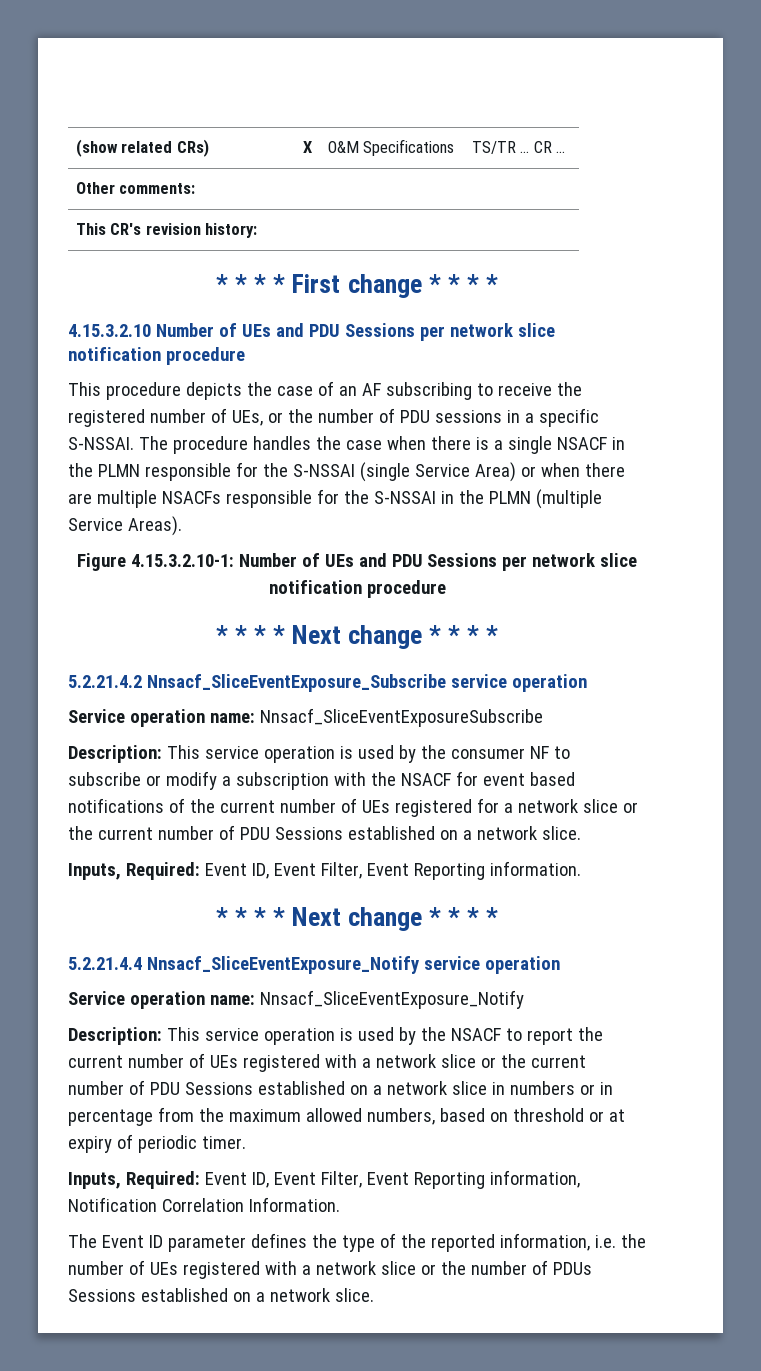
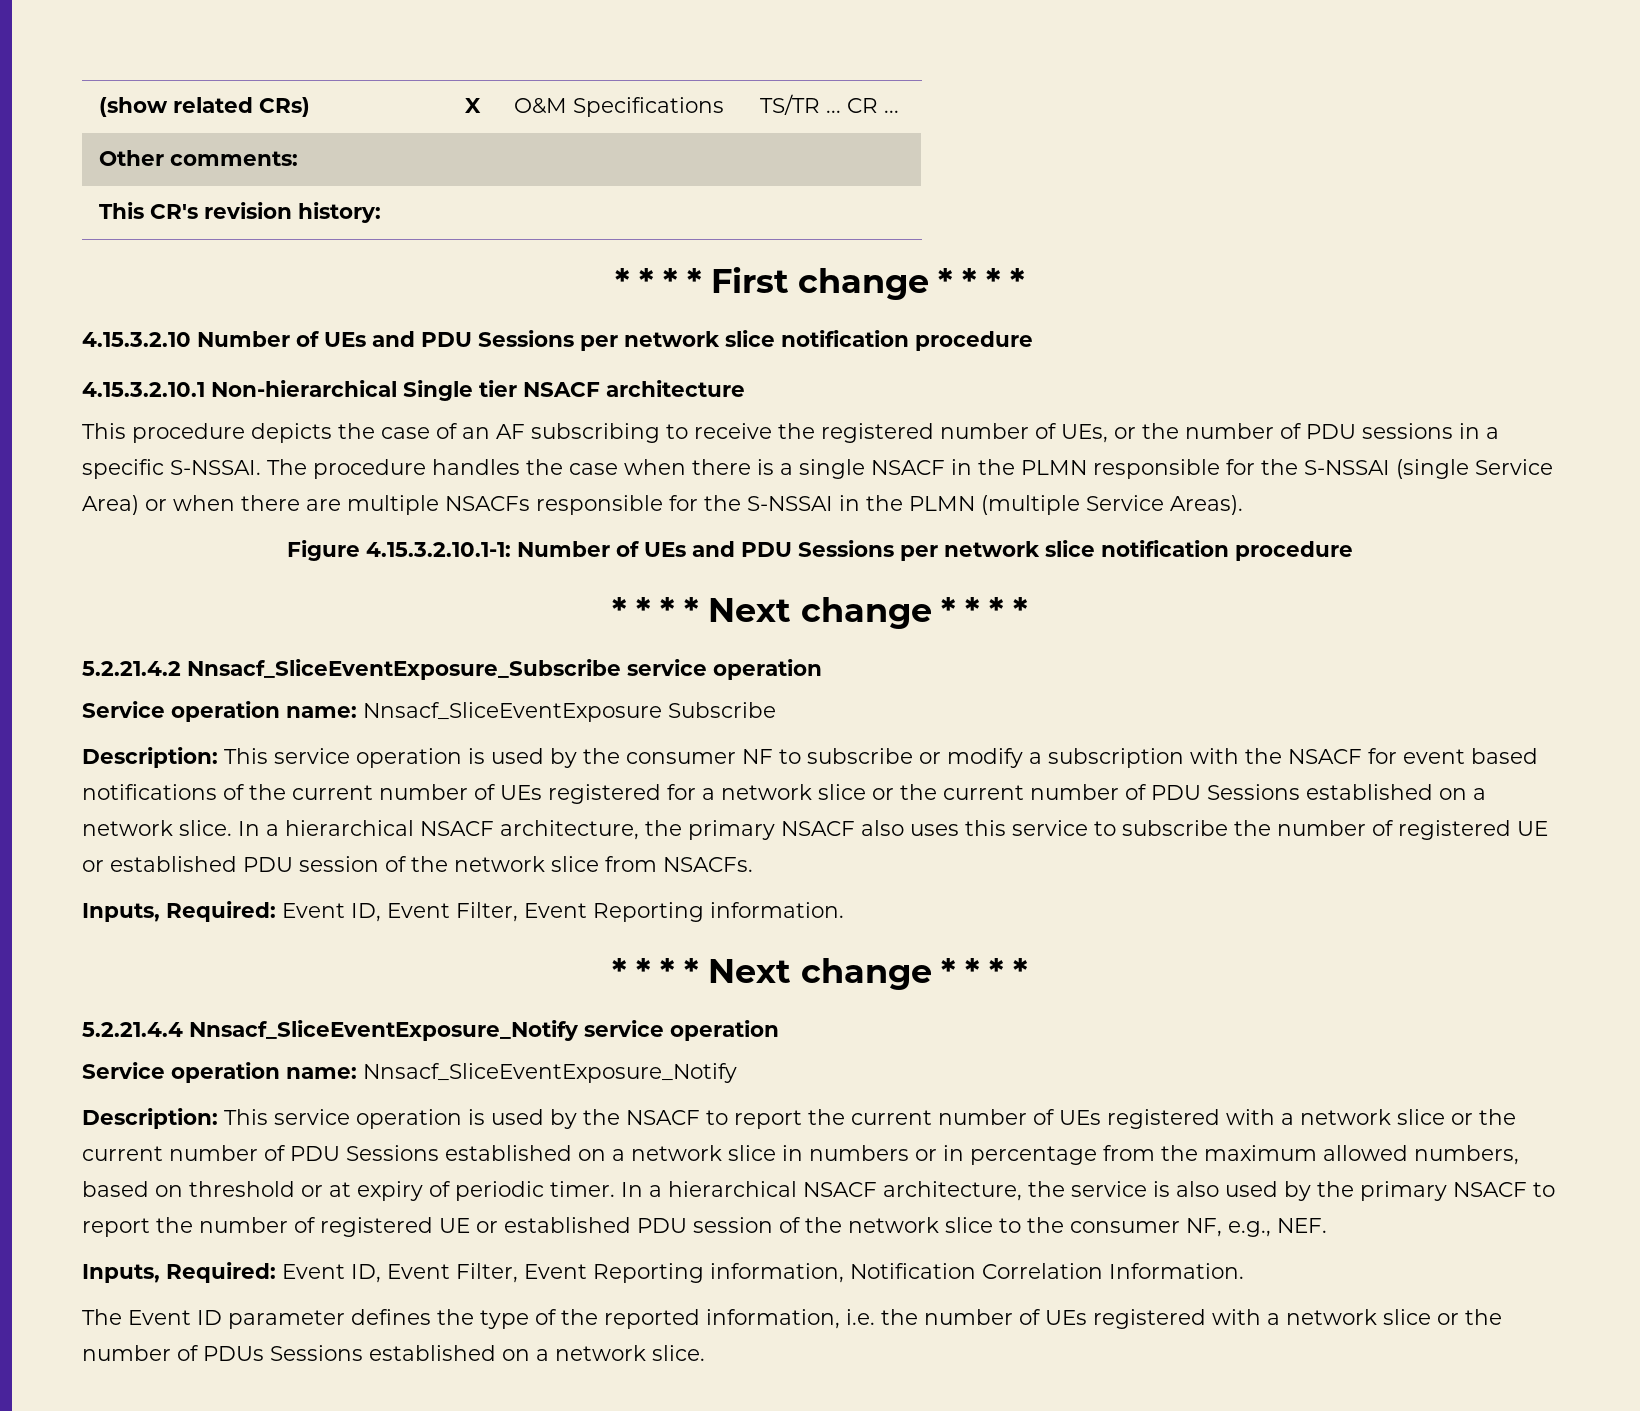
(245, 356) none -> [82,380,745,401] // 4.15.3.2.10.1 Non-hierarchical Single tier NSACF architecture
[130,554,234,567] 4.15.3.2.10-1: -> [366,542,511,557] 4.15.3.2.10.1-1:
[259,708,543,727] Nnsacf_SliceEventExposureSubscribe -> [363,702,776,722] Nnsacf_SliceEventExposure Subscribe
(581, 833) none -> [238,820,1548,840] [82,856,753,872] In a hierarchical NSACF architecture, the primary NSACF also uses this service to subscribe the number of registered UE or established PDU session of the network slice from NSACFs.
(246, 1142) none -> [621,1181,1555,1201] [82,1217,1327,1237] In a hierarchical NSACF architecture, the service is also used by the primary NSACF to report the number of registered UE or established PDU session of the network slice to the consumer NF, e.g., NEF.

